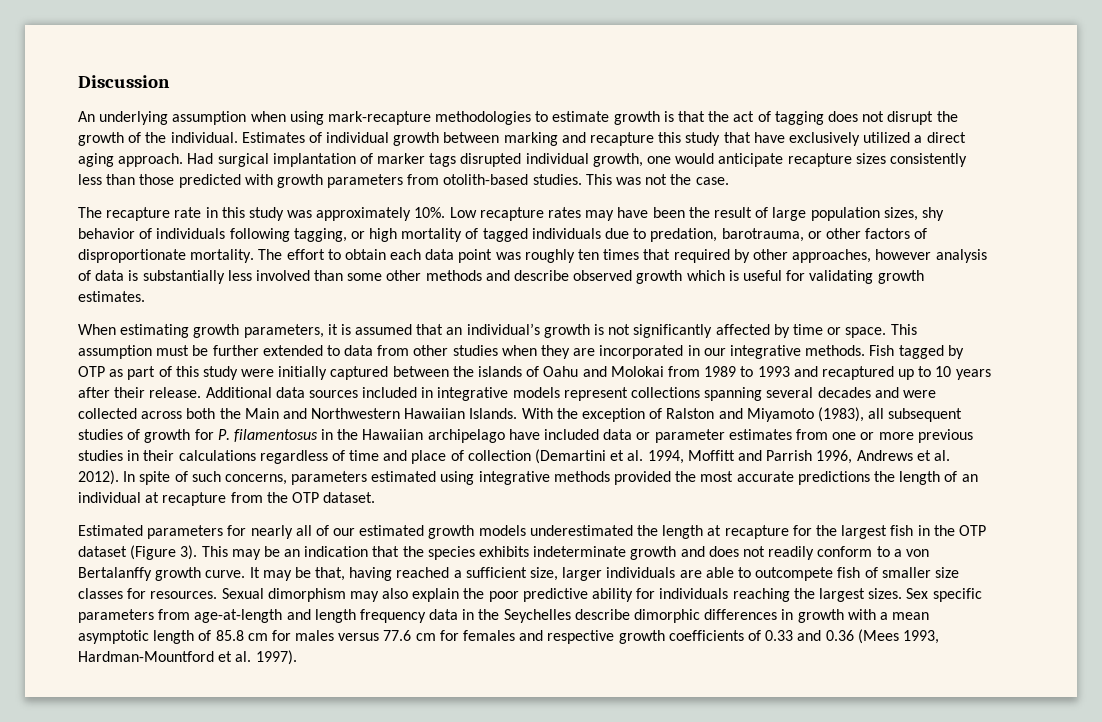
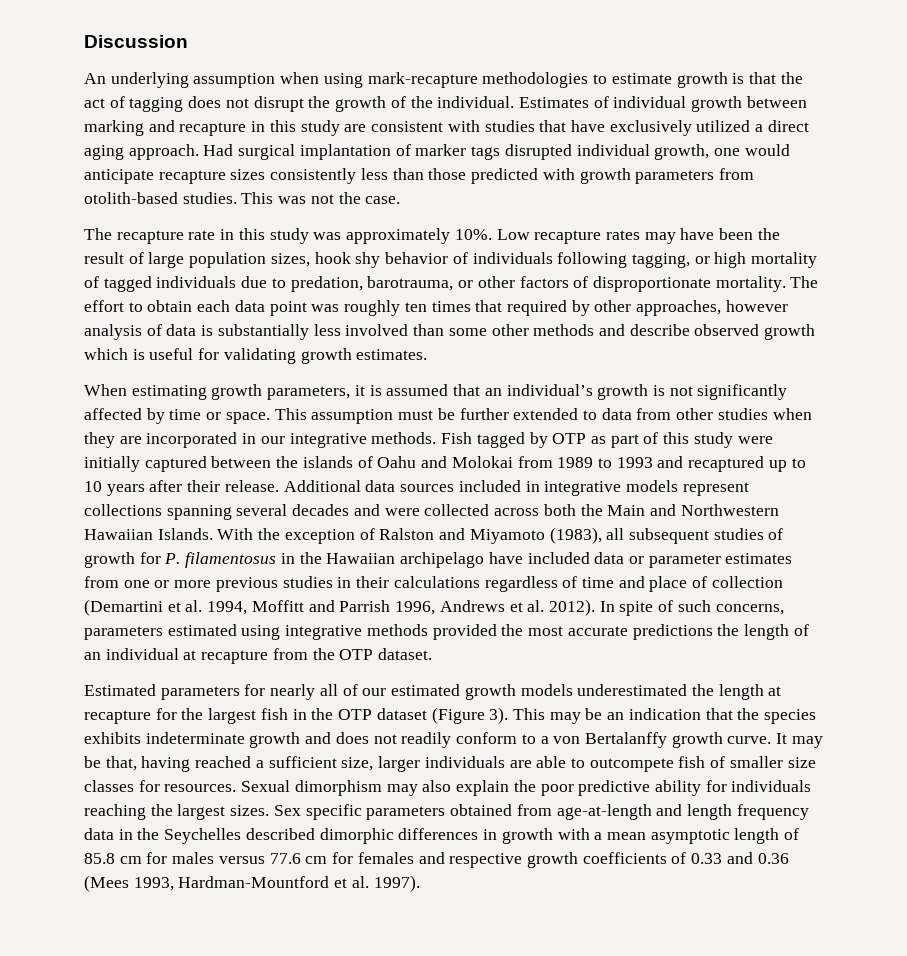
[658,132,721,146] this study -> [251,120,535,136] in this study are consistent with studies
(918, 214) none -> [314,252,351,264] hook
(154, 616) none -> [450,804,513,816] obtained
[574,609,630,620] describe -> [245,828,315,840] described

